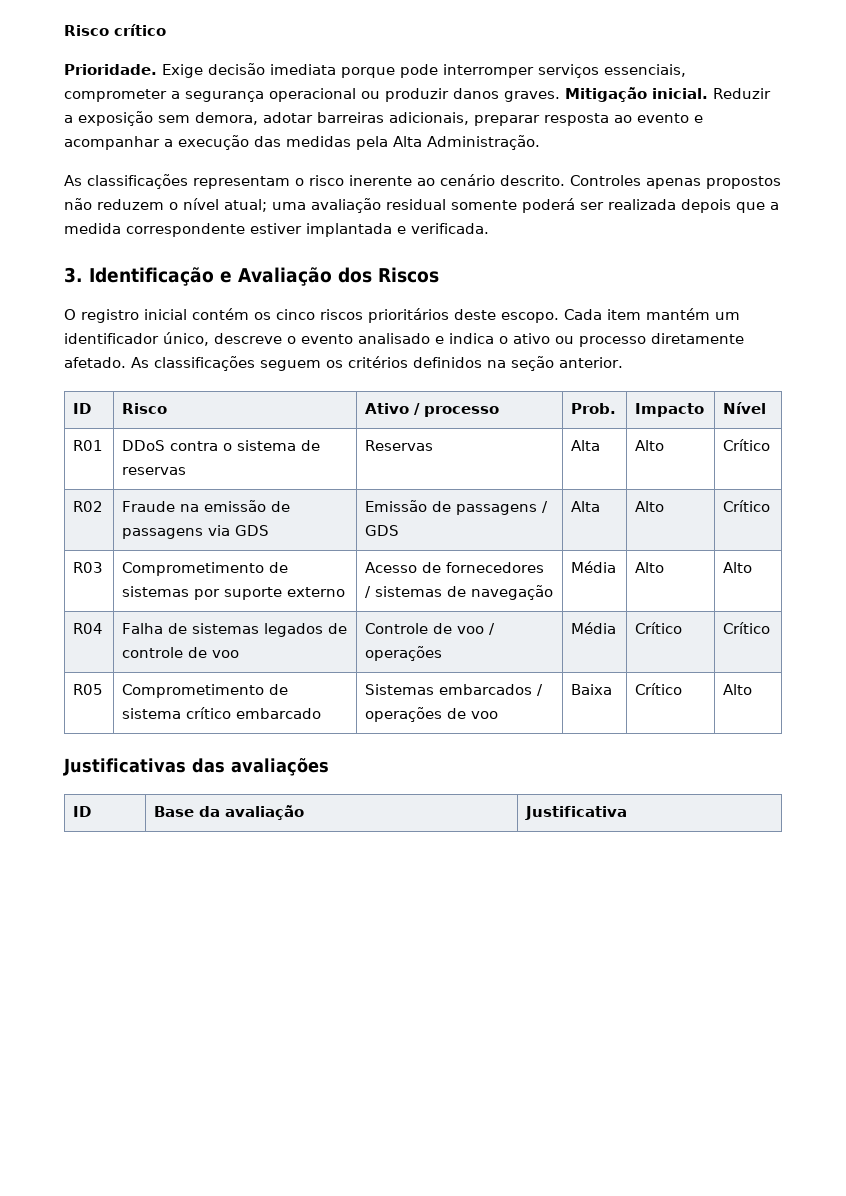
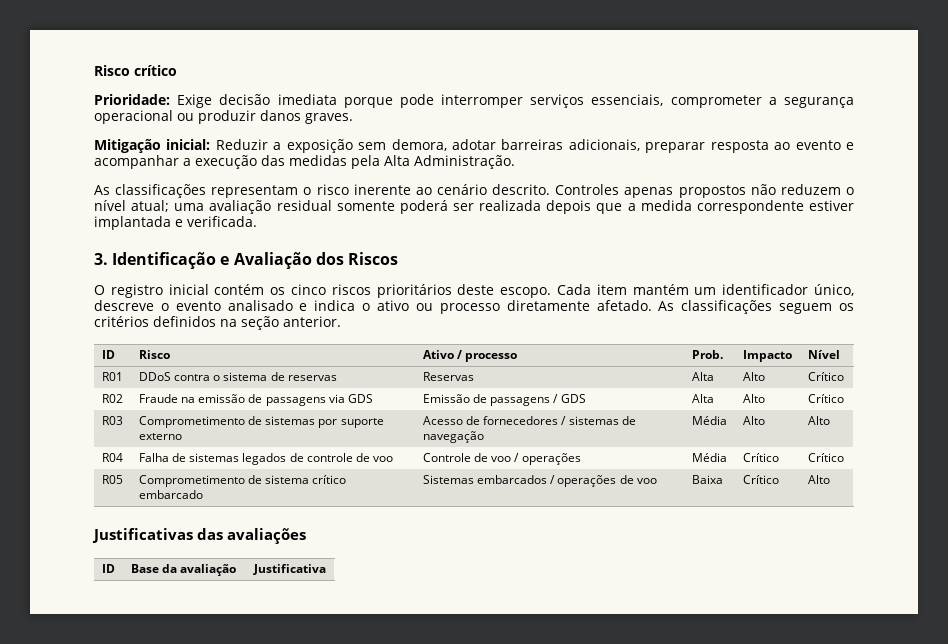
[64,64,157,75] Prioridade. -> [94,94,170,105] Prioridade:
[565,87,708,102] Mitigação inicial. -> [94,139,211,153] // Mitigação inicial:

